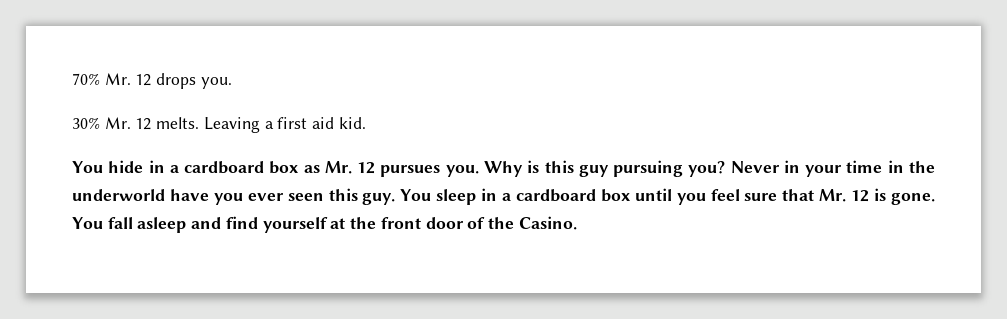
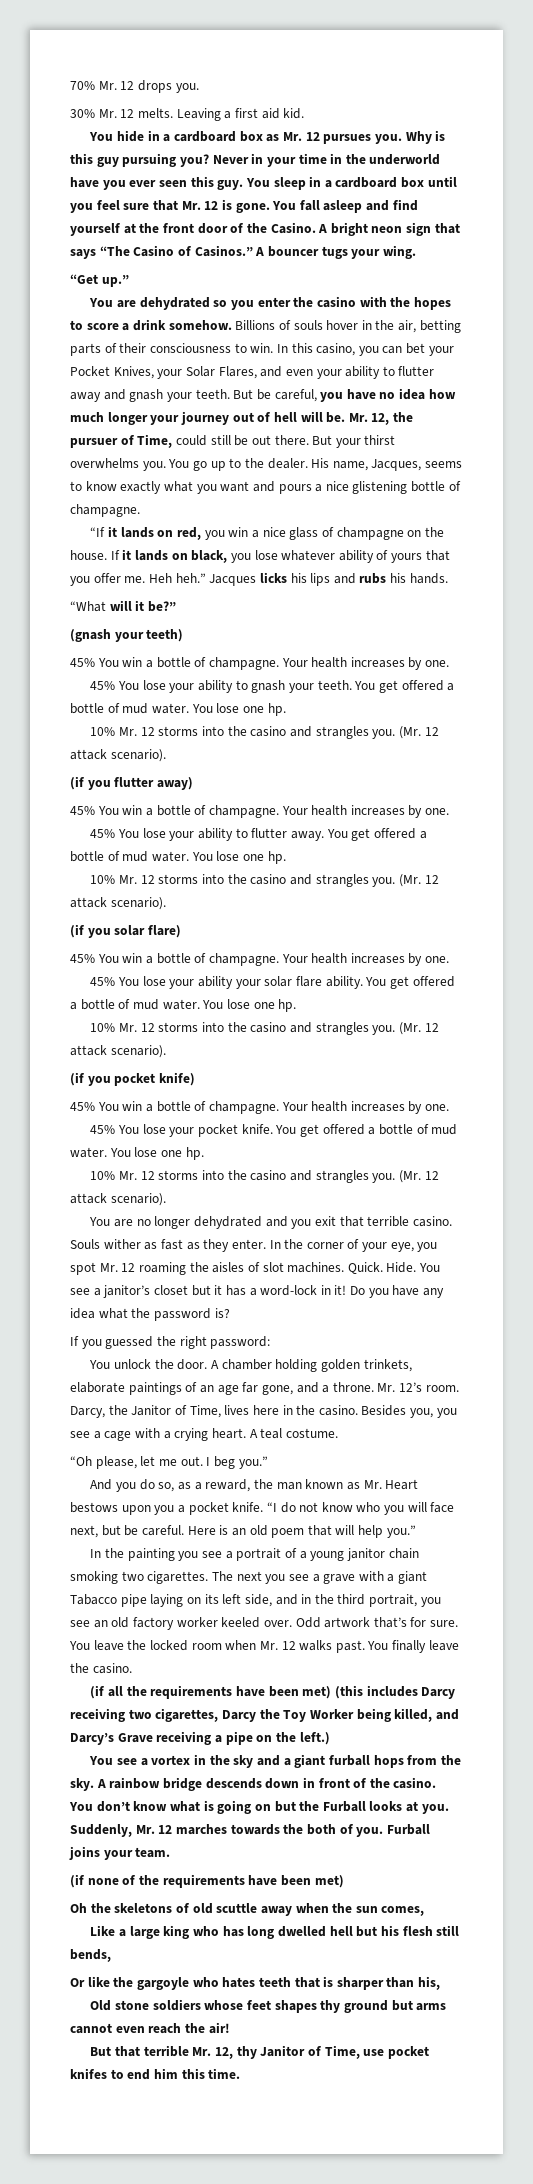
(577, 223) none -> [318,222,460,236] [70,245,416,259] [70,274,129,287] [89,296,451,310] [70,319,461,333] [70,343,454,356] [70,366,435,379] [70,388,456,402] [70,411,414,425] [70,434,396,448] [70,458,463,471] [70,481,461,494] [70,504,140,517] [90,526,444,540] [70,549,450,563] [70,572,448,586] [70,600,176,612] [70,629,184,642] [70,657,450,670] [90,680,455,693] [70,703,286,716] [90,726,439,739] [70,749,166,762] [70,776,193,790] [70,805,450,818] [90,828,427,841] [70,851,286,864] [90,874,439,887] [70,897,166,910] [70,924,181,938] [70,953,450,966] [90,976,455,989] [70,999,297,1012] [90,1022,439,1035] [70,1045,166,1058] [70,1072,195,1086] [70,1101,450,1114] [90,1124,458,1137] [70,1147,204,1160] [90,1170,439,1183] [70,1193,166,1206] [89,1216,452,1229] [70,1239,438,1252] [70,1262,441,1275] [70,1285,445,1298] [70,1308,230,1321] [70,1336,271,1349] [89,1359,412,1372] [70,1382,459,1395] [70,1405,457,1418] [70,1428,338,1441] [70,1456,268,1469] [90,1479,419,1492] [70,1502,455,1515] [70,1525,416,1538] [90,1548,419,1561] [70,1571,428,1584] [70,1594,441,1607] [70,1617,459,1630] [69,1640,459,1653] [70,1663,132,1674] [90,1685,456,1699] [70,1708,459,1722] [70,1731,330,1745] [89,1754,461,1768] [70,1777,437,1791] [69,1800,449,1814] [70,1824,430,1837] [69,1846,171,1860] [70,1874,344,1888] [70,1903,425,1916] [90,1925,460,1939] [70,1949,111,1962] [70,1976,441,1990] [90,1999,447,2013] [70,2022,230,2034] [90,2045,429,2059] [70,2068,241,2080] A bright neon sign that says “The Casino of Casinos.” A bouncer tugs your wing. // “Get up.” // You are dehydrated so you enter the casino with the hopes to score a drink somehow. Billions of souls hover in the air, betting parts of their consciousness to win. In this casino, you can bet your Pocket Knives, your Solar Flares, and even your ability to flutter away and gnash your teeth. But be careful, you have no idea how much longer your journey out of hell will be. Mr. 12, the pursuer of Time, could still be out there. But your thirst overwhelms you. You go up to the dealer. His name, Jacques, seems to know exactly what you want and pours a nice glistening bottle of champagne. // “If it lands on red, you win a nice glass of champagne on the house. If it lands on black, you lose whatever ability of yours that you offer me. Heh heh.” Jacques licks his lips and rubs his hands. // “What will it be?” // (gnash your teeth) // 45% You win a bottle of champagne. Your health increases by one. // 45% You lose your ability to gnash your teeth. You get offered a bottle of mud water. You lose one hp. // 10% Mr. 12 storms into the casino and strangles you. (Mr. 12 attack scenario). // (if you flutter away) // 45% You win a bottle of champagne. Your health increases by one. // 45% You lose your ability to flutter away. You get offered a bottle of mud water. You lose one hp. // 10% Mr. 12 storms into the casino and strangles you. (Mr. 12 attack scenario). // (if you solar flare) // 45% You win a bottle of champagne. Your health increases by one. // 45% You lose your ability your solar flare ability. You get offered a bottle of mud water. You lose one hp. // 10% Mr. 12 storms into the casino and strangles you. (Mr. 12 attack scenario). // (if you pocket knife) // 45% You win a bottle of champagne. Your health increases by one. // 45% You lose your pocket knife. You get offered a bottle of mud water. You lose one hp. // 10% Mr. 12 storms into the casino and strangles you. (Mr. 12 attack scenario). // You are no longer dehydrated and you exit that terrible casino. Souls wither as fast as they enter. In the corner of your eye, you spot Mr. 12 roaming the aisles of slot machines. Quick. Hide. You see a janitor’s closet but it has a word-lock in it! Do you have any idea what the password is? // If you guessed the right password: // You unlock the door. A chamber holding golden trinkets, elaborate paintings of an age far gone, and a throne. Mr. 12’s room. Darcy, the Janitor of Time, lives here in the casino. Besides you, you see a cage with a crying heart. A teal costume. // “Oh please, let me out. I beg you.” // And you do so, as a reward, the man known as Mr. Heart bestows upon you a pocket knife. “I do not know who you will face next, but be careful. Here is an old poem that will help you.” // In the painting you see a portrait of a young janitor chain smoking two cigarettes. The next you see a grave with a giant Tabacco pipe laying on its left side, and in the third portrait, you see an old factory worker keeled over. Odd artwork that’s for sure. You leave the locked room when Mr. 12 walks past. You finally leave the casino. // (if all the requirements have been met) (this includes Darcy receiving two cigarettes, Darcy the Toy Worker being killed, and Darcy’s Grave receiving a pipe on the left.) // You see a vortex in the sky and a giant furball hops from the sky. A rainbow bridge descends down in front of the casino. You don’t know what is going on but the Furball looks at you. Suddenly, Mr. 12 marches towards the both of you. Furball joins your team. // (if none of the requirements have been met) // Oh the skeletons of old scuttle away when the sun comes, // Like a large king who has long dwelled hell but his flesh still bends, // Or like the gargoyle who hates teeth that is sharper than his, // Old stone soldiers whose feet shapes thy ground but arms cannot even reach the air! // But that terrible Mr. 12, thy Janitor of Time, use pocket knifes to end him this time.

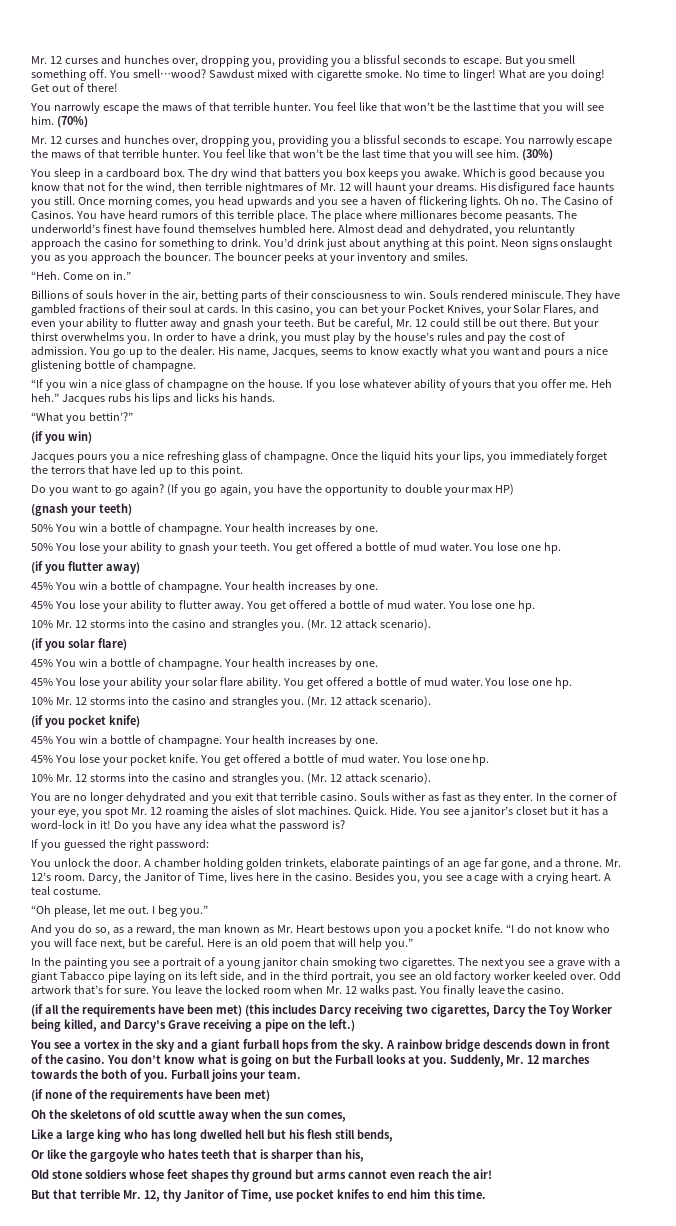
[70,80,199,93] [70,108,305,121] [89,130,446,144] [70,153,441,167] [70,176,457,190] [70,199,418,213] [70,222,460,236] [70,245,416,259] [70,274,129,287] [89,296,451,310] [70,319,232,331] 70% Mr. 12 drops you. // 30% Mr. 12 melts. Leaving a first aid kid. // You hide in a cardboard box as Mr. 12 pursues you. Why is this guy pursuing you? Never in your time in the underworld have you ever seen this guy. You sleep in a cardboard box until you feel sure that Mr. 12 is gone. You fall asleep and find yourself at the front door of the Casino. A bright neon sign that says “The Casino of Casinos.” A bouncer tugs your wing. // “Get up.” // You are dehydrated so you enter the casino with the hopes to score a drink somehow. -> [31,55,576,67] [31,69,605,81] [31,83,118,92] [30,102,605,114] [31,116,88,128] [31,135,613,147] [31,149,554,161] [30,168,606,180] [31,182,615,194] [31,196,614,208] [31,210,577,222] [31,224,575,236] [31,238,613,250] [31,252,468,264] [31,271,131,280] Mr. 12 curses and hunches over, dropping you, providing you a blissful seconds to escape. But you smell something off. You smell…wood? Sawdust mixed with cigarette smoke. No time to linger! What are you doing! Get out of there! // You narrowly escape the maws of that terrible hunter. You feel like that won’t be the last time that you will see him. (70%) // Mr. 12 curses and hunches over, dropping you, providing you a blissful seconds to escape. You narrowly escape the maws of that terrible hunter. You feel like that won’t be the last time that you will see him. (30%) // You sleep in a cardboard box. The dry wind that batters you box keeps you awake. Which is good because you know that not for the wind, then terrible nightmares of Mr. 12 will haunt your dreams. His disfigured face haunts you still. Once morning comes, you head upwards and you see a haven of flickering lights. Oh no. The Casino of Casinos. You have heard rumors of this terrible place. The place where millionares become peasants. The underworld’s finest have found themselves humbled here. Almost dead and dehydrated, you reluntantly approach the casino for something to drink. You’d drink just about anything at this point. Neon signs onslaught you as you approach the bouncer. The bouncer peeks at your inventory and smiles. // “Heh. Come on in.” //
(274, 348) none -> [428,290,621,302] [31,304,238,316] Souls rendered miniscule. They have gambled fractions of their soul at cards.
[320,388,456,402] [70,411,414,425] [70,434,173,448] you have no idea how much longer your journey out of hell will be. Mr. 12, the pursuer of Time, -> [395,319,427,327] Mr. 12
(166, 466) none -> [152,332,566,344] [31,346,87,355] In order to have a drink, you must play by the house’s rules and pay the cost of admission.
[108,526,202,540] it lands on red, -> (43, 383) none
[122,549,228,563] it lands on black, -> (313, 383) none
[259,572,287,583] licks -> [107,393,131,402] rubs
[359,573,387,584] rubs -> [195,393,219,402] licks
[109,600,176,612] will it be?” -> [65,412,133,424] [31,431,92,444] [31,451,608,463] [31,465,243,477] [31,484,515,496] you bettin’?” // (if you win) // Jacques pours you a nice refreshing glass of champagne. Once the liquid hits your lips, you immediately forget the terrors that have led up to this point. // Do you want to go again? (If you go again, you have the opportunity to double your max HP)
[70,658,95,667] 45% -> [31,524,53,532] 50%
[90,681,116,690] 45% -> [31,543,53,551] 50%
[90,726,439,739] [70,749,166,762] // 10% Mr. 12 storms into the casino and strangles you. (Mr. 12 attack scenario). -> (562, 548) none

